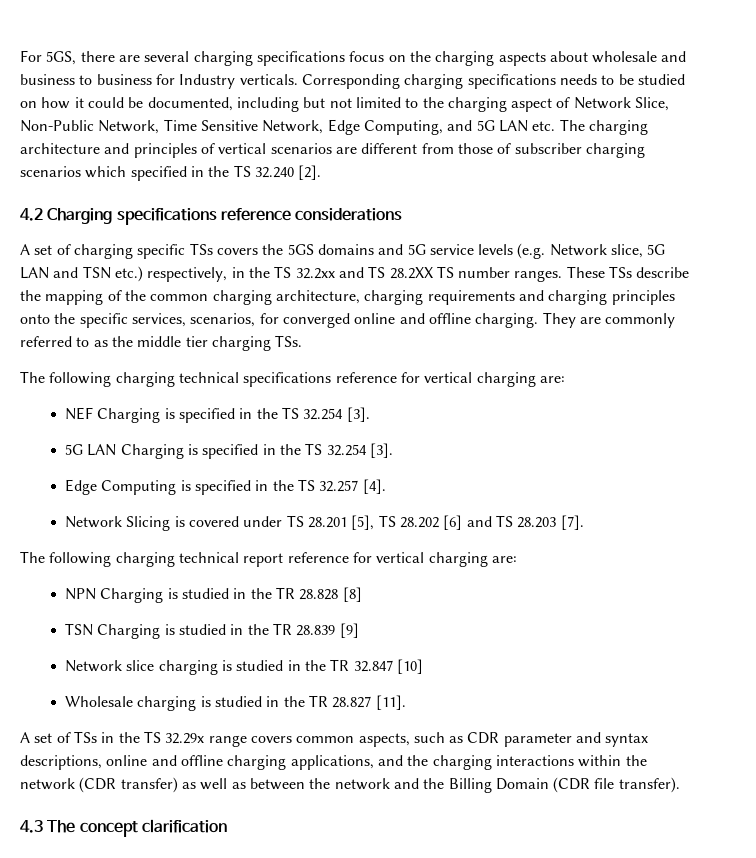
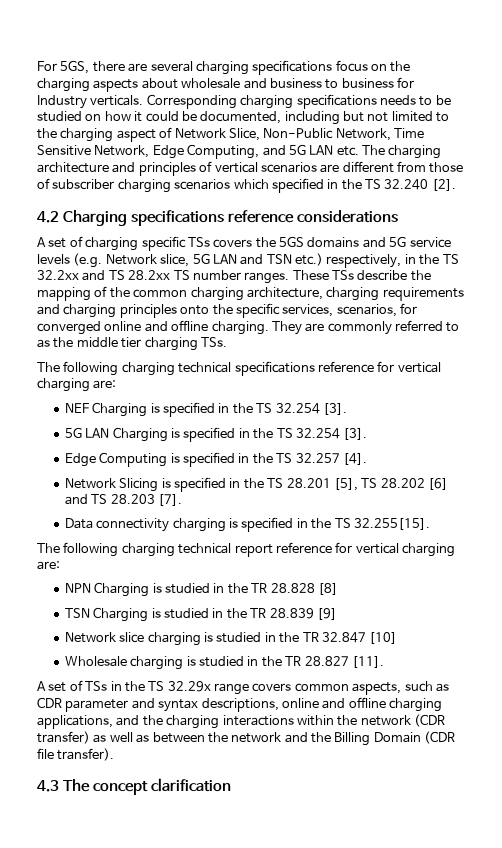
[389,267,434,279] 28.2XX -> [128,270,171,280] 28.2xx
[189,516,283,527] covered under -> [174,477,264,492] specified in the
(584, 522) none -> [64,517,430,532] // Data connectivity charging is specified in the TS 32.255[15].

